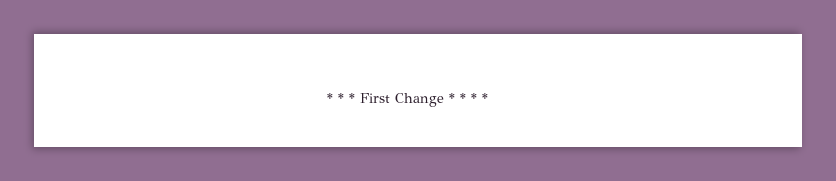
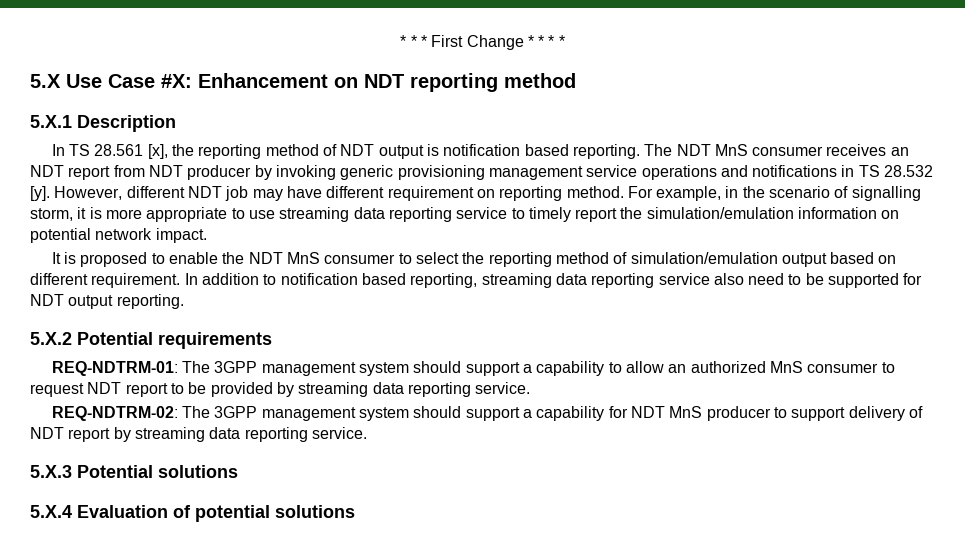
(488, 98) none -> [30,73,576,92] [30,115,176,132] [51,144,909,159] [30,165,934,180] [30,186,921,201] [30,207,900,222] [30,228,207,243] [51,252,897,267] [30,273,923,288] [30,294,184,309] [30,332,272,349] [51,361,895,376] [30,382,531,397] [51,406,923,421] [30,427,367,442] [30,465,238,478] [30,505,355,522] // 5.X Use Case #X: Enhancement on NDT reporting method // 5.X.1 Description // In TS 28.561 [x], the reporting method of NDT output is notification based reporting. The NDT MnS consumer receives an NDT report from NDT producer by invoking generic provisioning management service operations and notifications in TS 28.532 [y]. However, different NDT job may have different requirement on reporting method. For example, in the scenario of signalling storm, it is more appropriate to use streaming data reporting service to timely report the simulation/emulation information on potential network impact. // It is proposed to enable the NDT MnS consumer to select the reporting method of simulation/emulation output based on different requirement. In addition to notification based reporting, streaming data reporting service also need to be supported for NDT output reporting. // 5.X.2 Potential requirements // REQ-NDTRM-01: The 3GPP management system should support a capability to allow an authorized MnS consumer to request NDT report to be provided by streaming data reporting service. // REQ-NDTRM-02: The 3GPP management system should support a capability for NDT MnS producer to support delivery of NDT report by streaming data reporting service. // 5.X.3 Potential solutions // 5.X.4 Evaluation of potential solutions

